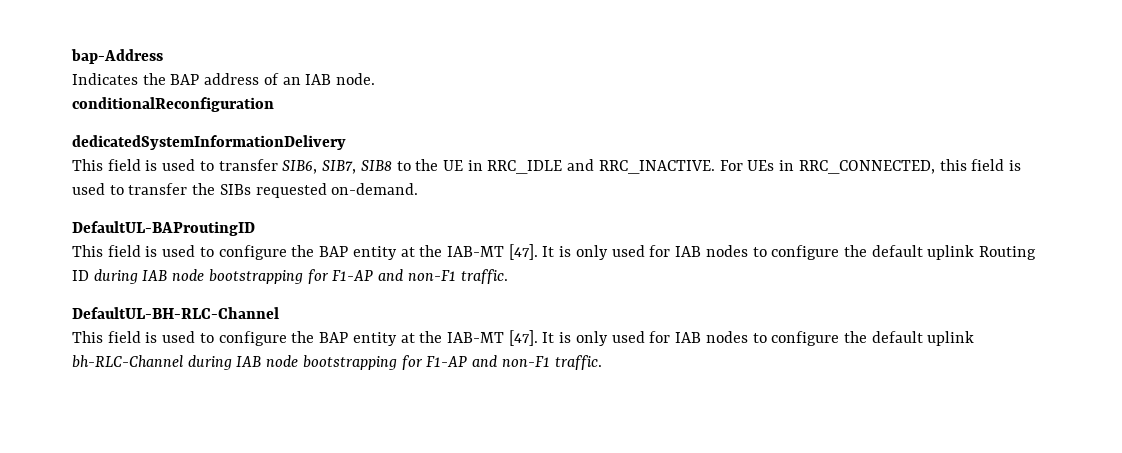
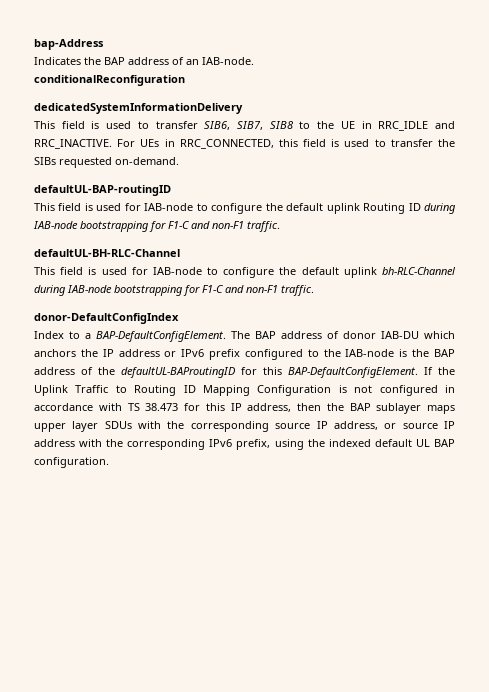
[305,73,376,85] IAB node. -> [202,57,254,65] IAB-node.
[72,221,255,236] [72,244,748,260] DefaultUL-BAProutingID // This field is used to configure the BAP entity at the IAB-MT [47]. It is only used for IAB nodes -> [34,185,171,196] [34,203,194,211] defaultUL-BAP-routingID // This field is used for IAB-node
[142,269,508,284] [72,307,279,319] [72,330,748,346] IAB node bootstrapping for F1-AP and non-F1 traffic. // DefaultUL-BH-RLC-Channel // This field is used to configure the BAP entity at the IAB-MT [47]. It is only used for IAB nodes -> [33,221,280,232] [34,249,180,257] [34,267,202,275] IAB-node bootstrapping for F1-C and non-F1 traffic. // defaultUL-BH-RLC-Channel // This field is used for IAB-node
[236,355,602,370] IAB node bootstrapping for F1-AP and non-F1 traffic. -> [67,285,314,296] [34,313,179,324] [34,331,455,342] [34,349,456,360] [34,367,455,378] [34,385,455,396] [34,403,455,414] [34,421,456,432] [34,439,455,450] [34,457,109,468] IAB-node bootstrapping for F1-C and non-F1 traffic. // donor-DefaultConfigIndex // Index to a BAP-DefaultConfigElement. The BAP address of donor IAB-DU which anchors the IP address or IPv6 prefix configured to the IAB-node is the BAP address of the defaultUL-BAProutingID for this BAP-DefaultConfigElement. If the Uplink Traffic to Routing ID Mapping Configuration is not configured in accordance with TS 38.473 for this IP address, then the BAP sublayer maps upper layer SDUs with the corresponding source IP address, or source IP address with the corresponding IPv6 prefix, using the indexed default UL BAP configuration.

